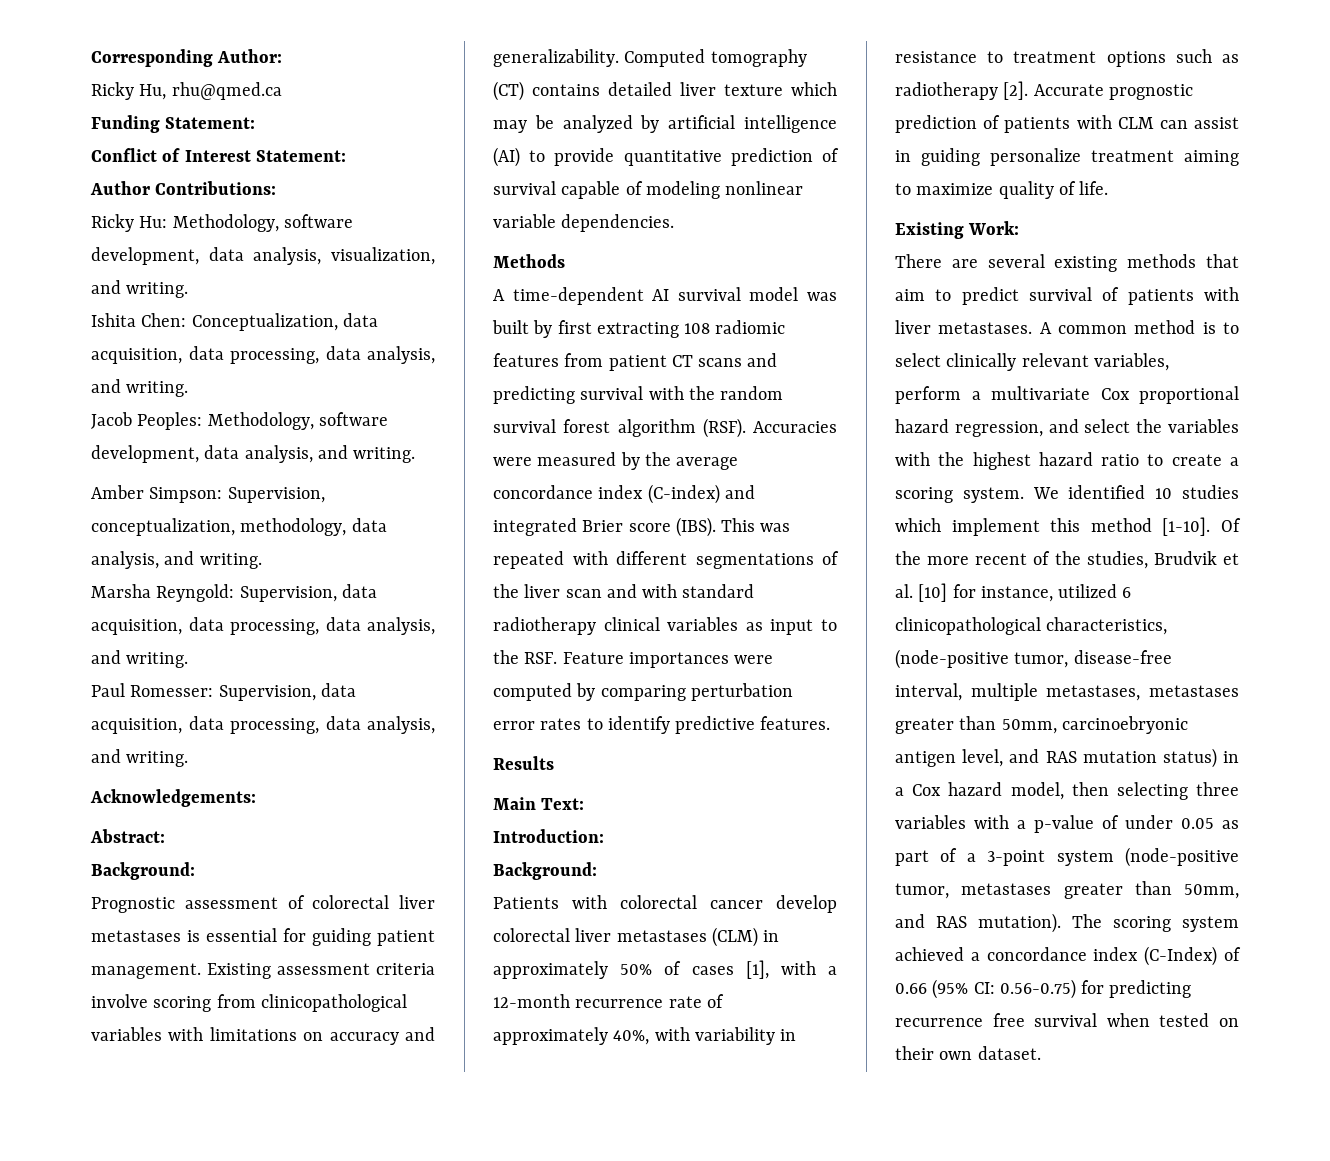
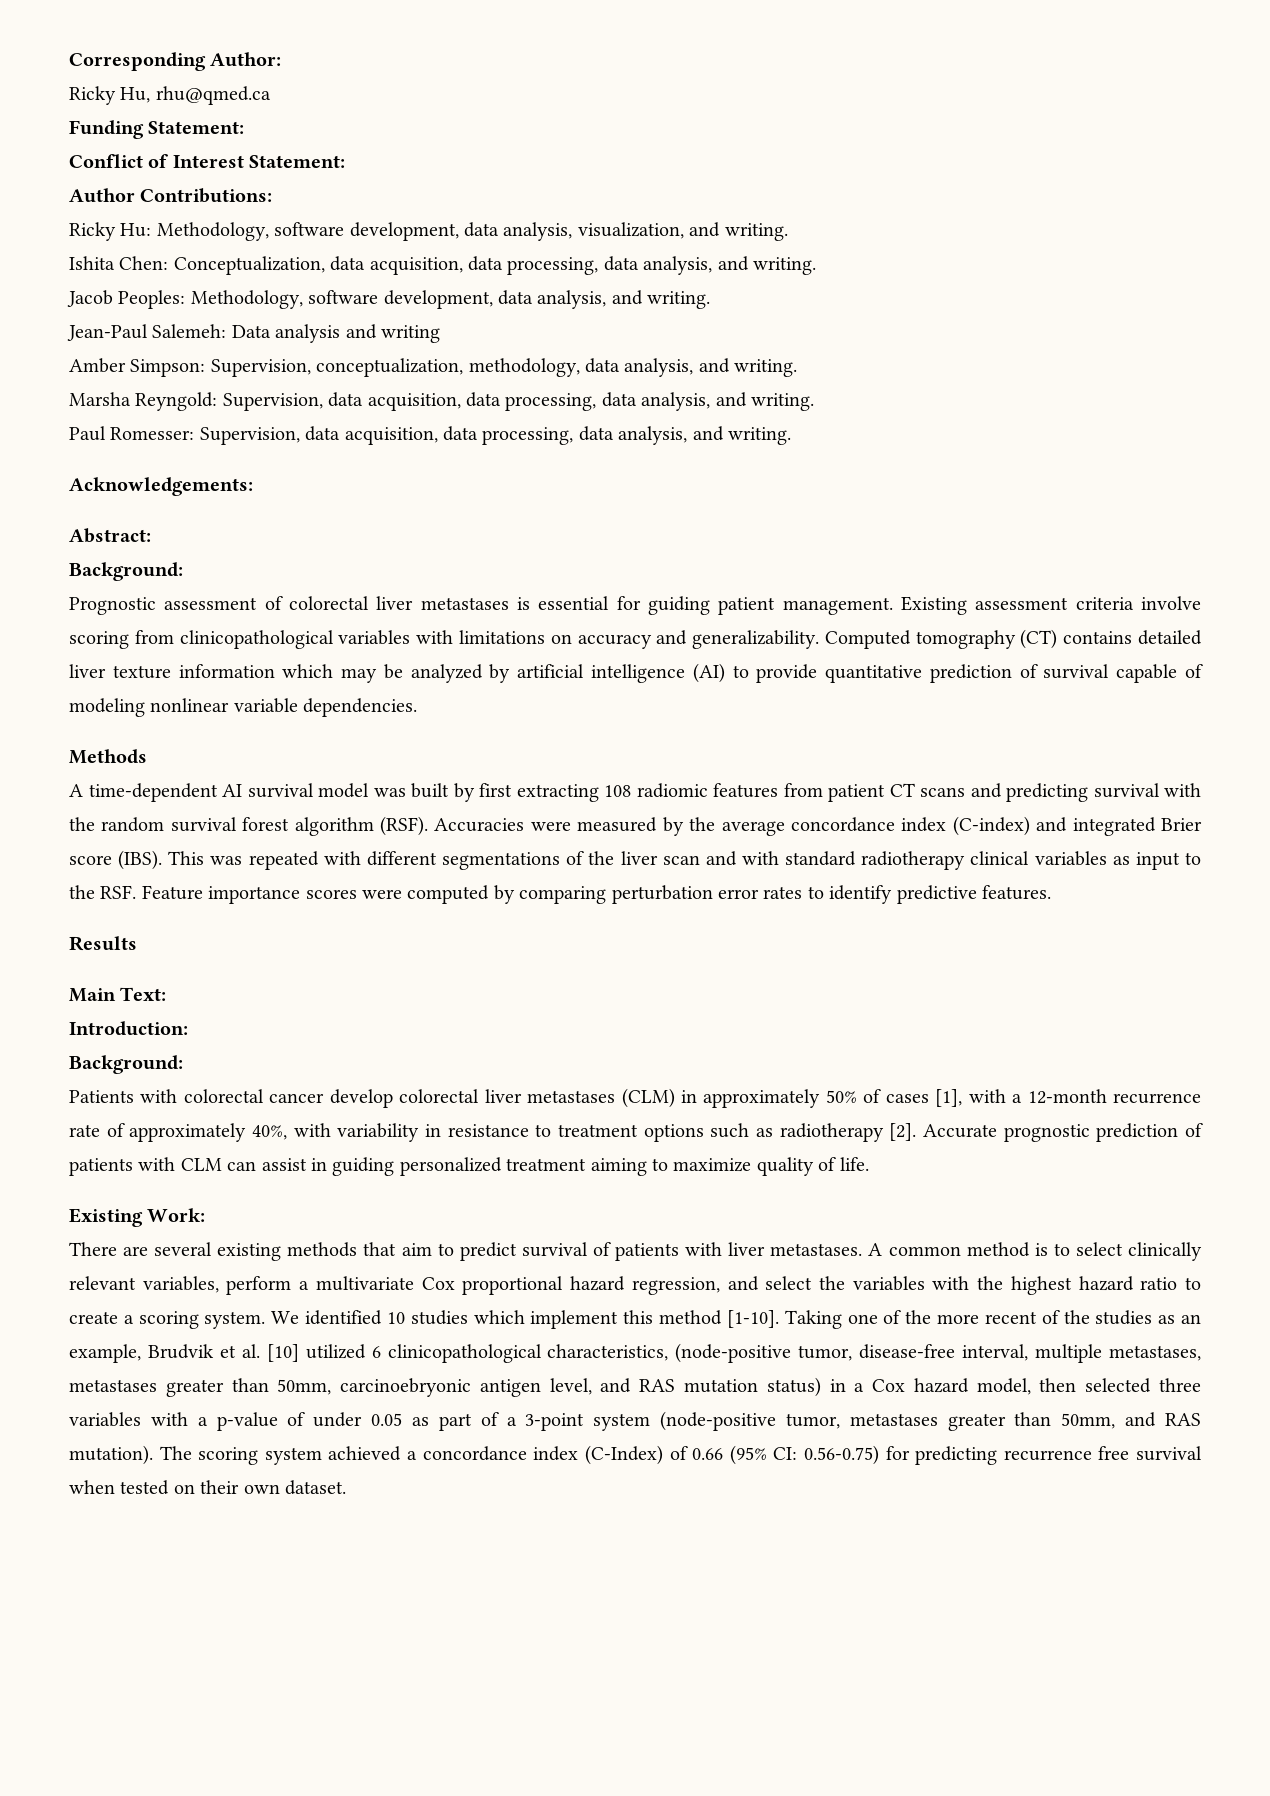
(416, 455) none -> [67,324,440,343] // Jean-Paul Salemeh: Data analysis and writing
(783, 90) none -> [178,664,275,678] information
[628,652,729,668] importances -> [208,886,357,904] importance scores
[990,148,1081,166] personalize -> [399,1157,502,1176] personalized
[1221,518,1241,532] Of -> [784,1310,902,1329] Taking one of
[1086,551,1148,569] studies, -> [1095,1310,1202,1325] [69,1344,141,1363] studies as an example,
[952,584,1053,602] for instance, -> (299, 1353) none
[1116,782,1188,800] selecting -> [1085,1378,1152,1393] selected

